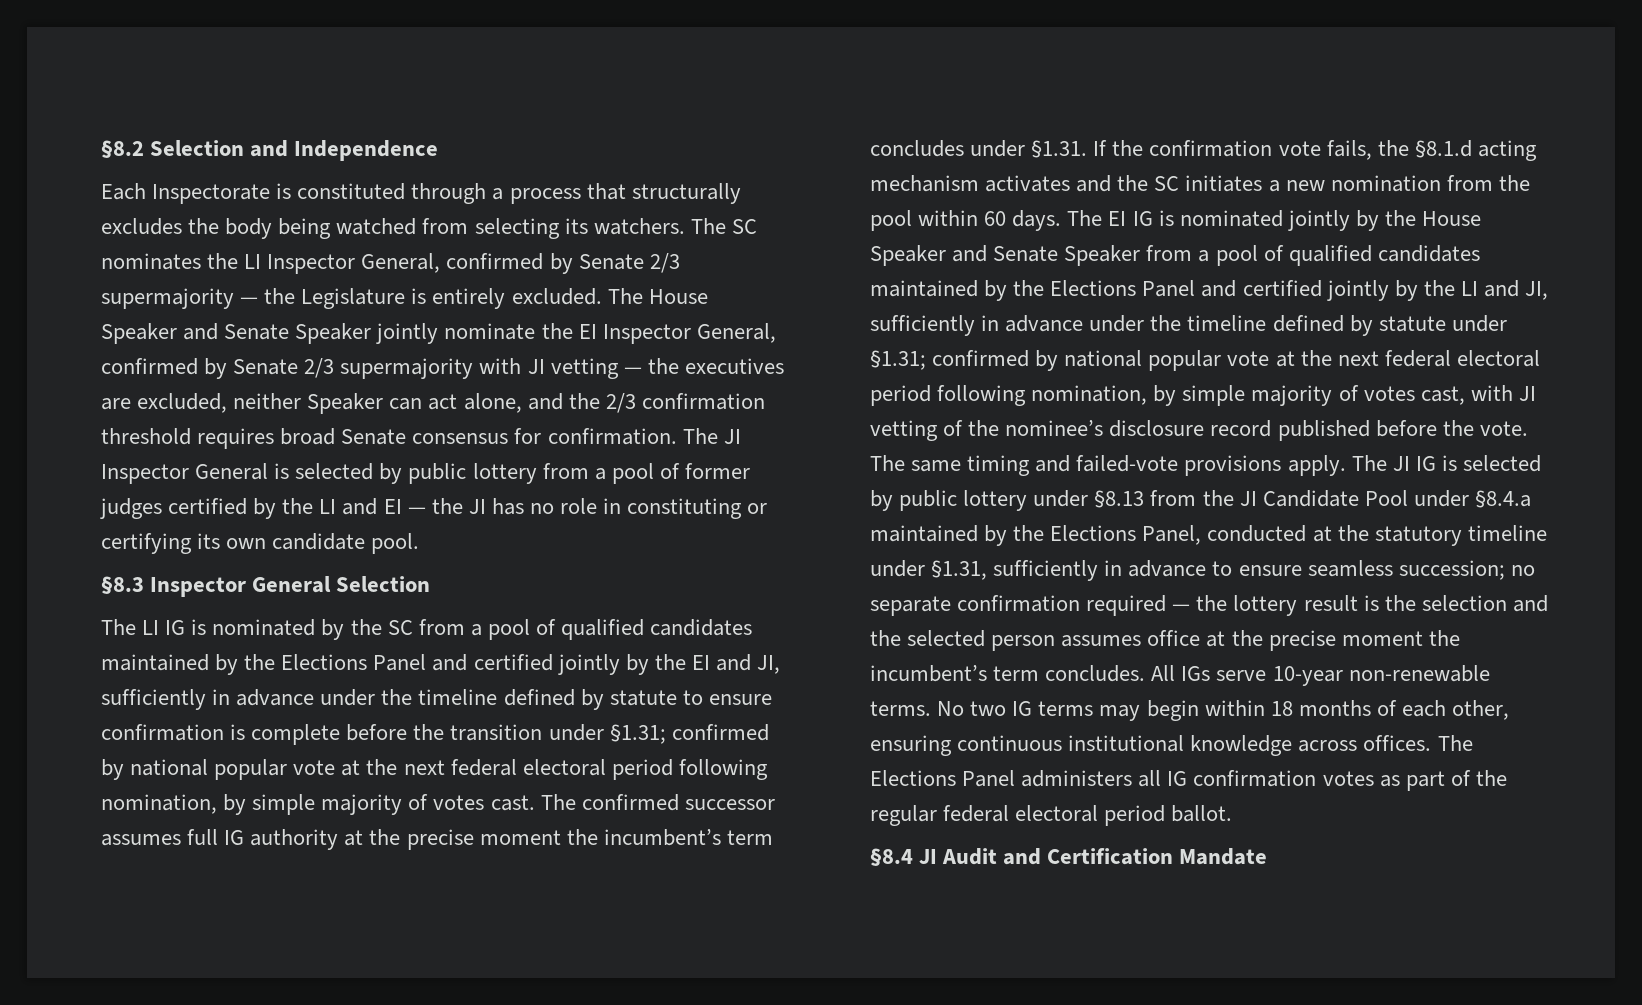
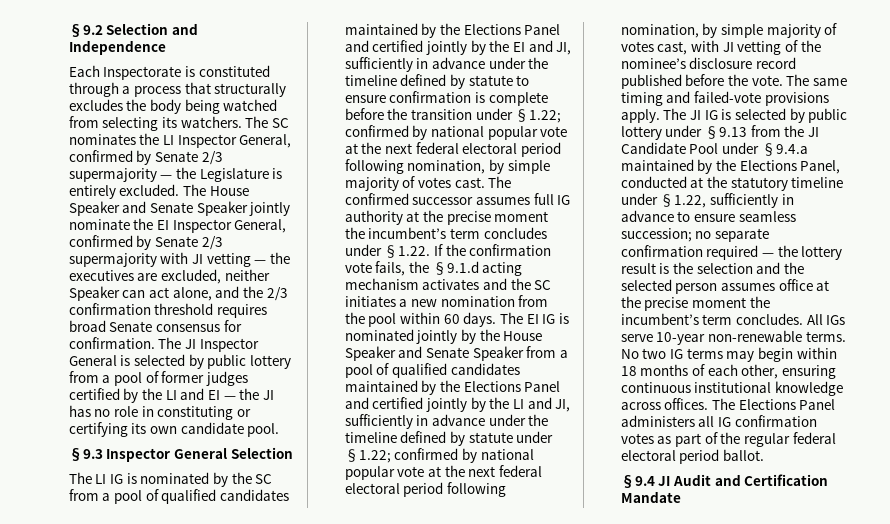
[101,140,145,158] §8.2 -> [68,24,103,37] §9.2
[101,576,145,594] §8.3 -> [68,448,103,461] §9.3
[609,724,666,744] §1.31; -> [515,109,562,123] §1.22;
[1031,140,1088,158] §1.31. -> [384,245,431,258] §1.22.
[1414,140,1472,158] §8.1.d -> [432,261,479,275] §9.1.d
[870,350,927,370] §1.31; -> [344,449,391,463] §1.22;
[1094,490,1145,508] §8.13 -> [705,126,748,139] §9.13
[1474,490,1531,508] §8.4.a -> [761,143,808,156] §9.4.a
[931,560,988,580] §1.31, -> [660,194,707,208] §1.22,
[870,848,914,866] §8.4 -> [620,475,655,488] §9.4

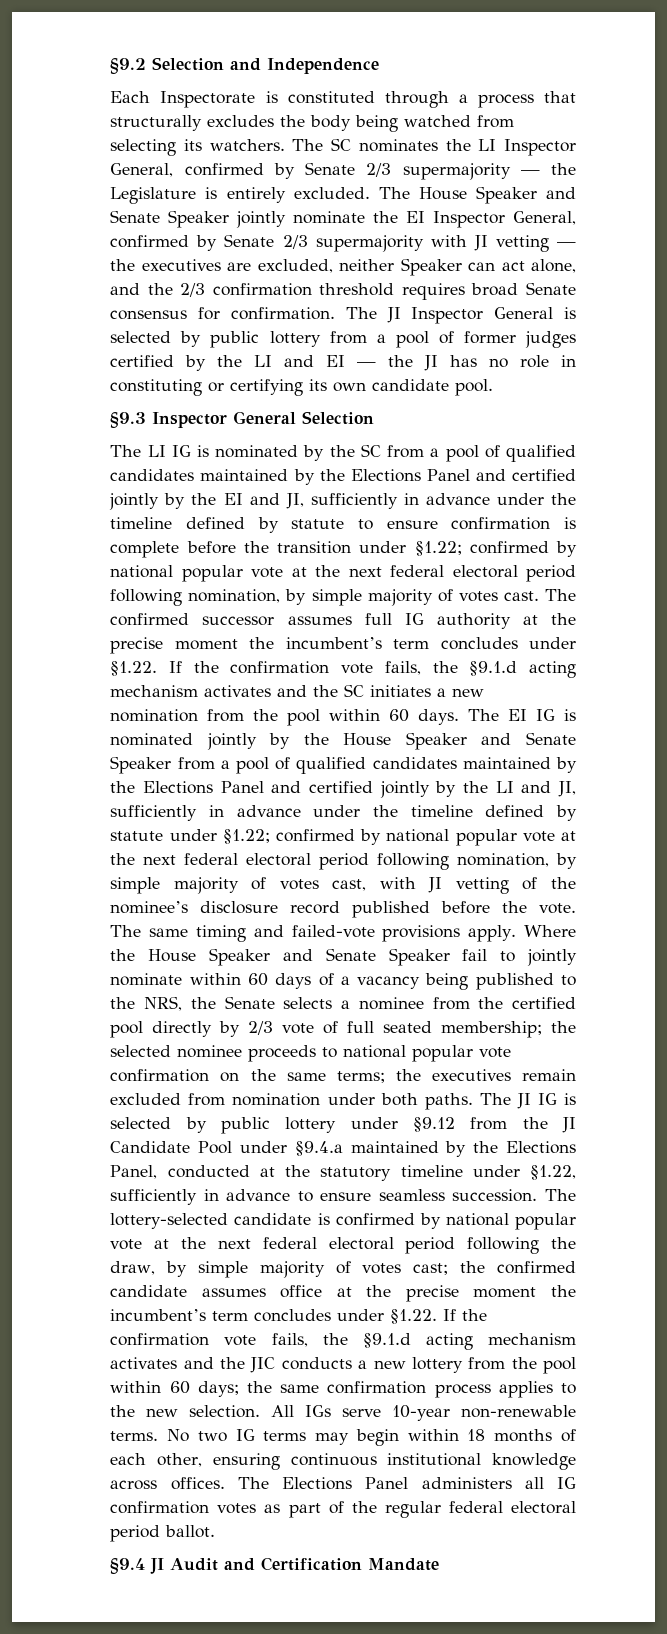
(660, 116) none -> [524,925,576,937] [110,948,577,966] [110,973,576,990] [110,996,576,1011] [110,1021,576,1038] [110,1045,512,1062] [110,1069,576,1083] [110,1093,473,1110] Where the House Speaker and Senate Speaker fail to jointly nominate within 60 days of a vacancy being published to the NRS, the Senate selects a nominee from the certified pool directly by 2/3 vote of full seated membership; the selected nominee proceeds to national popular vote confirmation on the same terms; the executives remain excluded from nomination under both paths.
[705,126,748,139] §9.13 -> [412,1117,455,1132] §9.12
[620,228,770,242] [620,245,843,260] [620,262,805,274] [620,279,718,294] succession; no separate confirmation required — the lottery result is the selection and the selected person -> [452,1189,576,1202] [110,1213,576,1230] [110,1237,576,1254] [110,1261,576,1278] [110,1285,188,1297] succession. The lottery-selected candidate is confirmed by national popular vote at the next federal electoral period following the draw, by simple majority of votes cast; the confirmed candidate
[736,313,804,325] concludes. -> [254,1309,488,1324] [110,1333,576,1350] [110,1357,576,1374] [110,1381,576,1398] [110,1405,261,1418] concludes under §1.22. If the confirmation vote fails, the §9.1.d acting mechanism activates and the JIC conducts a new lottery from the pool within 60 days; the same confirmation process applies to the new selection.

